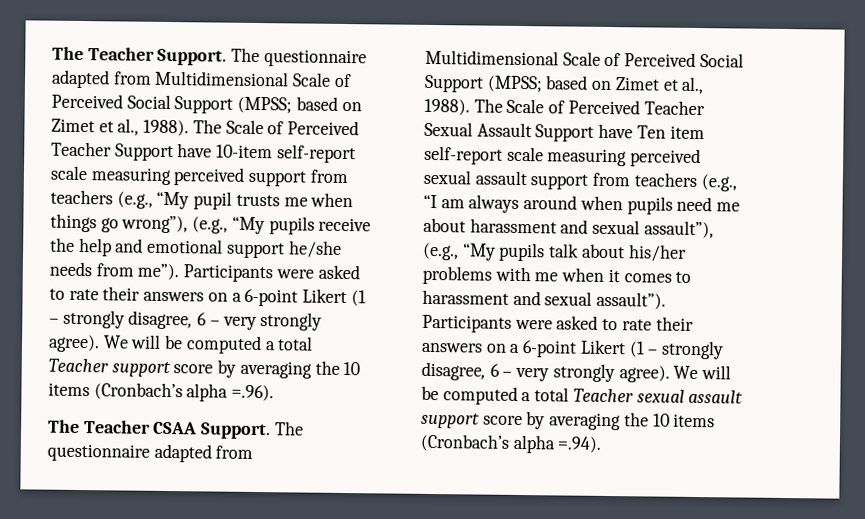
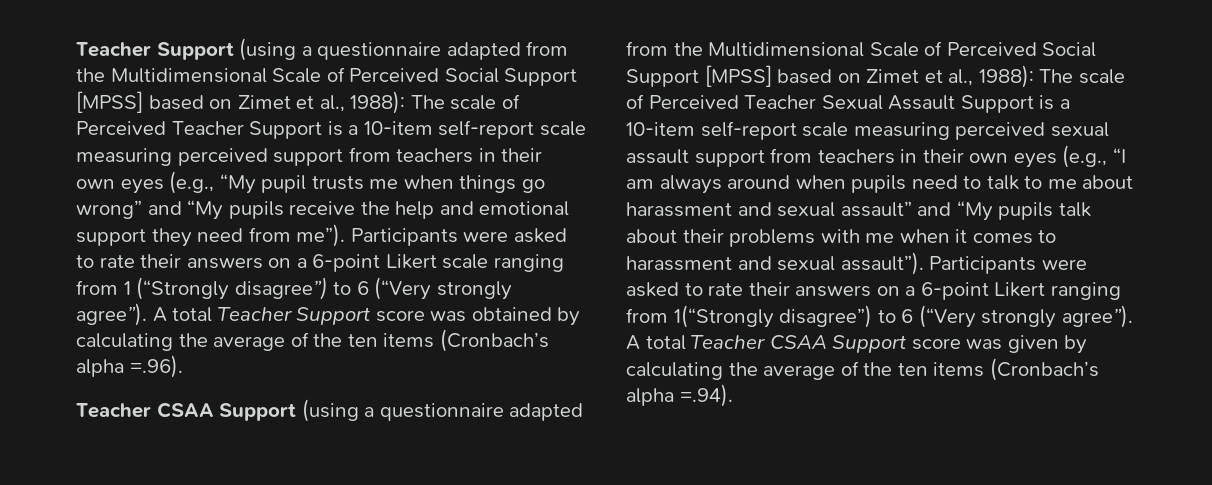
[52,46,367,68] [51,69,352,89] [51,93,362,114] [51,118,264,137] The Teacher Support. The questionnaire adapted from Multidimensional Scale of Perceived Social Support (MPSS; based on Zimet et al., 1988). The Scale -> [76,38,569,61] [76,67,578,86] [76,91,497,114] Teacher Support (using a questionnaire adapted from the Multidimensional Scale of Perceived Social Support [MPSS] based on Zimet et al., 1988): The scale
[177,143,213,158] have -> [327,121,359,136] is a
(113, 197) none -> [478,148,543,162] [76,179,164,194] in their own eyes
[121,215,229,234] wrong”), (e.g., -> [76,200,182,219] wrong” and
[288,240,342,258] [49,261,92,277] he/she needs -> [151,228,244,247] they need
[350,290,366,307] [49,309,323,331] [48,334,314,355] [48,358,361,379] (1 – strongly disagree, 6 – very strongly agree). We will be computed a total Teacher support score by averaging the 10 -> [442,254,564,272] [76,277,512,300] [76,303,581,326] [76,332,378,351] scale ranging from 1 (“Strongly disagree”) to 6 (“Very strongly agree”). A total Teacher Support score was obtained by calculating the average of the ten
[48,419,304,440] [47,443,254,463] [425,49,744,68] [424,74,705,95] [424,98,545,116] The Teacher CSAA Support. The questionnaire adapted from Multidimensional Scale of Perceived Social Support (MPSS; based on Zimet et al., 1988). The Scale -> [76,399,584,422] [626,41,1097,57] [626,65,1125,88] Teacher CSAA Support (using a questionnaire adapted from the Multidimensional Scale of Perceived Social Support [MPSS] based on Zimet et al., 1988): The scale
[598,123,705,140] have Ten item -> [1039,95,1070,110] [626,122,695,136] is a 10-item
(697, 179) none -> [900,149,1057,168] in their own eyes
(713, 204) none -> [963,175,1043,190] to talk to
[643,220,714,239] [422,242,459,261] assault”), (e.g., -> [840,201,952,217] assault” and
[627,244,687,262] his/her -> [682,229,724,243] their
[628,340,725,360] [421,361,732,383] [421,385,744,405] [421,411,670,431] (1 – strongly disagree, 6 – very strongly agree). We will be computed a total Teacher sexual assault support score by averaging the 10 -> [1050,282,1121,300] [626,305,1133,328] [626,335,1088,354] [626,361,928,380] ranging from 1(“Strongly disagree”) to 6 (“Very strongly agree”). A total Teacher CSAA Support score was given by calculating the average of the ten

